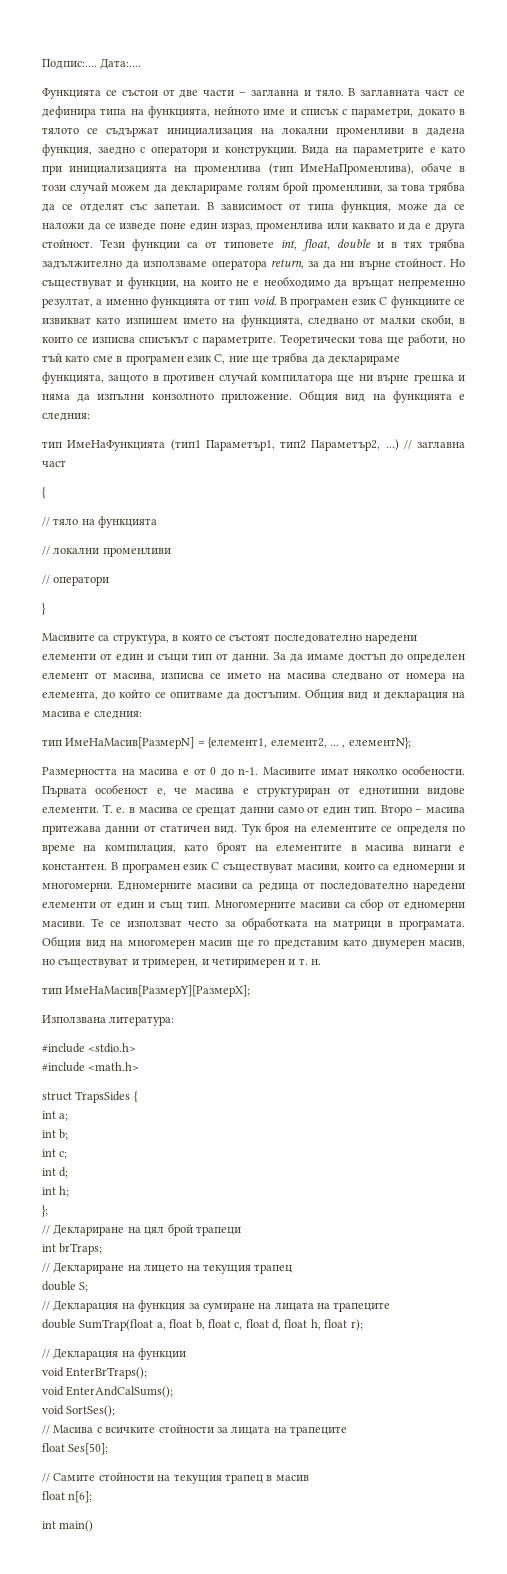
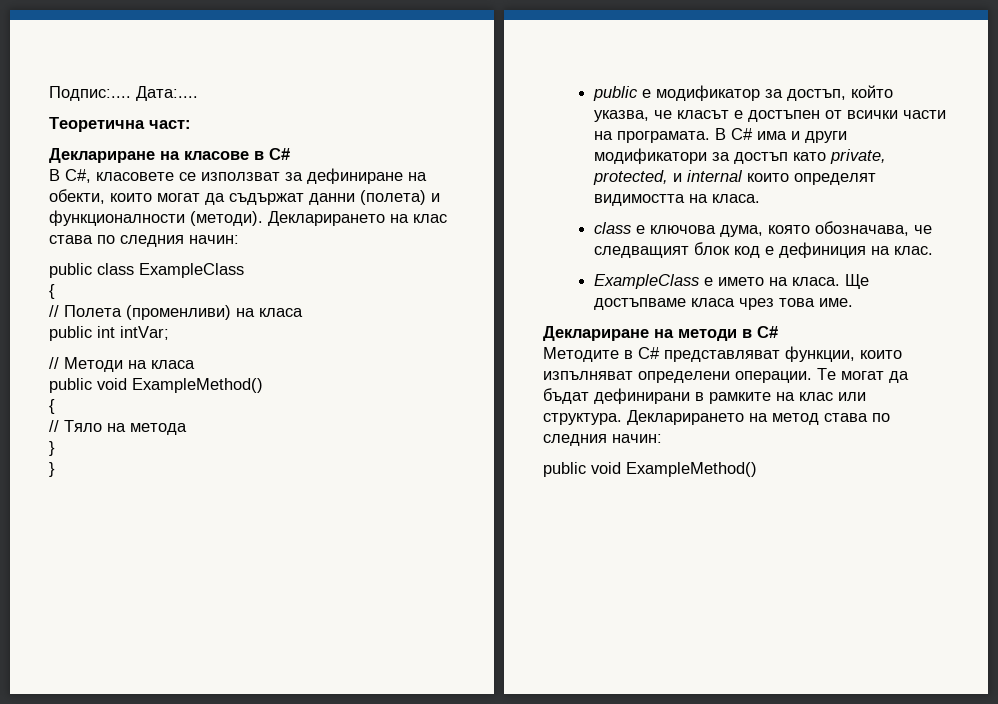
[42,88,466,99] [42,106,465,118] [42,127,465,137] [42,144,465,156] [42,162,466,175] [42,181,465,194] [42,201,465,213] [42,222,466,232] [42,238,465,251] [42,258,465,270] [42,276,465,289] [42,296,465,308] [42,314,466,327] [42,333,465,346] [42,352,401,365] [42,372,465,384] [42,390,466,403] [42,413,90,421] [42,439,465,451] [42,460,66,467] [42,487,46,499] [42,516,158,528] [42,546,171,557] [42,575,110,586] [42,603,46,615] [42,633,417,644] [42,652,465,663] [42,672,465,682] [42,688,466,701] [42,711,142,719] [42,737,411,749] [42,765,465,778] [42,784,465,797] [42,804,466,816] [42,822,466,835] [42,841,465,854] [42,862,466,873] [42,880,466,892] [42,898,465,911] [42,917,466,930] [42,936,465,949] [42,958,321,968] [42,985,251,997] [42,1015,175,1026] [42,1043,137,1053] [42,1062,140,1072] [42,1091,138,1103] [42,1111,69,1121] [42,1129,69,1140] [42,1149,68,1159] [42,1167,69,1178] [42,1186,70,1197] [42,1205,48,1217] [42,1223,241,1236] [42,1243,103,1255] [42,1262,293,1274] [42,1281,89,1292] [42,1300,391,1312] [42,1319,363,1331] [42,1348,187,1360] [42,1367,148,1379] [42,1386,174,1398] [42,1405,116,1417] [42,1424,347,1436] [42,1443,109,1455] [42,1472,309,1484] [42,1491,93,1503] [42,1520,94,1532] Функцията се състои от две части – заглавна и тяло. В заглавната част се дефинира типа на функцията, нейното име и списък с параметри, докато в тялото се съдържат инициализация на локални променливи в дадена функция, заедно с оператори и конструкции. Вида на параметрите е като при инициализацията на променлива (тип ИмеНаПроменлива), обаче в този случай можем да декларираме голям брой променливи, за това трябва да се отделят със запетаи. В зависимост от типа функция, може да се наложи да се изведе поне един израз, променлива или каквато и да е друга стойност. Тези функции са от типовете int, float, double и в тях трябва задължително да използваме оператора return, за да ни върне стойност. Но съществуват и функции, на които не е необходимо да връщат непременно резултат, а именно функцията от тип void. В програмен език С функциите се извикват като изпишем името на функцията, следвано от малки скоби, в които се изписва списъкът с параметрите. Теоретически това ще работи, но тъй като сме в програмен език С, ние ще трябва да декларираме функцията, защото в противен случай компилатора ще ни върне грешка и няма да изпълни конзолното приложение. Общия вид на функцията е следния: // тип ИмеНаФункцията (тип1 Параметър1, тип2 Параметър2, ...) // заглавна част // { // // тяло на функцията // // локални променливи // // оператори // } // Масивите са структура, в която се състоят последователно наредени елементи от един и същи тип от данни. За да имаме достъп до определен елемент от масива, изписва се името на масива следвано от номера на елемента, до който се опитваме да достъпим. Общия вид и декларация на масива е следния: // тип ИмеНаМасив[РазмерN] = {елемент1, елемент2, ... , елементN}; // Размерността на масива е от 0 до n-1. Масивите имат няколко особености. Първата особеност е, че масива е структуриран от еднотипни видове елементи. Т. е. в масива се срещат данни само от един тип. Второ – масива притежава данни от статичен вид. Тук броя на елементите се определя по време на компилация, като броят на елементите в масива винаги е константен. В програмен език С съществуват масиви, които са едномерни и многомерни. Едномерните масиви са редица от последователно наредени елементи от един и същ тип. Многомерните масиви са сбор от едномерни масиви. Те се използват често за обработката на матрици в програмата. Общия вид на многомерен масив ще го представим като двумерен масив, но съществуват и тримерен, и четиримерен и т. н. // тип ИмеНаМасив[РазмерY][РазмерX]; // Използвана литература: // #include <stdio.h> // #include <math.h> // struct TrapsSides { // int a; // int b; // int c; // int d; // int h; // }; // // Деклариране на цял брой трапеци // int brTraps; // // Деклариране на лицето на текущия трапец // double S; // // Декларация на функция за сумиране на лицата на трапеците // double SumTrap(float a, float b, float c, float d, float h, float r); // // Декларация на функции // void EnterBrTraps(); // void EnterAndCalSums(); // void SortSes(); // // Масива с всичките стойности за лицата на трапеците // float Ses[50]; // // Самите стойности на текущия трапец в масив // float n[6]; // int main() -> [49,117,191,132] [49,148,290,163] [49,168,427,184] [49,189,440,205] [49,210,447,226] [49,235,239,247] [49,263,244,278] [49,284,55,299] [49,305,303,320] [49,326,169,341] [49,357,195,372] [49,378,263,393] [49,399,55,414] [49,420,187,435] [49,441,55,456] [49,462,55,477] [593,85,894,101] [594,110,947,122] [594,128,848,143] [594,148,887,164] [593,170,877,185] [594,194,761,206] [594,221,933,237] [594,242,934,258] [594,274,870,289] [594,298,854,310] [543,326,778,341] [543,346,902,362] [543,368,909,383] [543,388,866,404] [543,410,890,425] [543,434,662,446] [543,462,757,477] Теоретична част: // Деклариране на класове в C# // В C#, класовете се използват за дефиниране на обекти, които могат да съдържат данни (полета) и функционалности (методи). Декларирането на клас става по следния начин: // public class ExampleClass // { // // Полета (променливи) на класа // public int intVar; // // Методи на класа // public void ExampleMethod() // { // // Тяло на метода // } // } // public е модификатор за достъп, който указва, че класът е достъпен от всички части на програмата. В C# има и други модификатори за достъп като private, protected, и internal които определят видимостта на класа. // class е ключова дума, която обозначава, че следващият блок код е дефиниция на клас. // ExampleClass е името на класа. Ще достъпваме класа чрез това име. // Деклариране на методи в C# // Методите в C# представляват функции, които изпълняват определени операции. Те могат да бъдат дефинирани в рамките на клас или структура. Декларирането на метод става по следния начин: // public void ExampleMethod()

